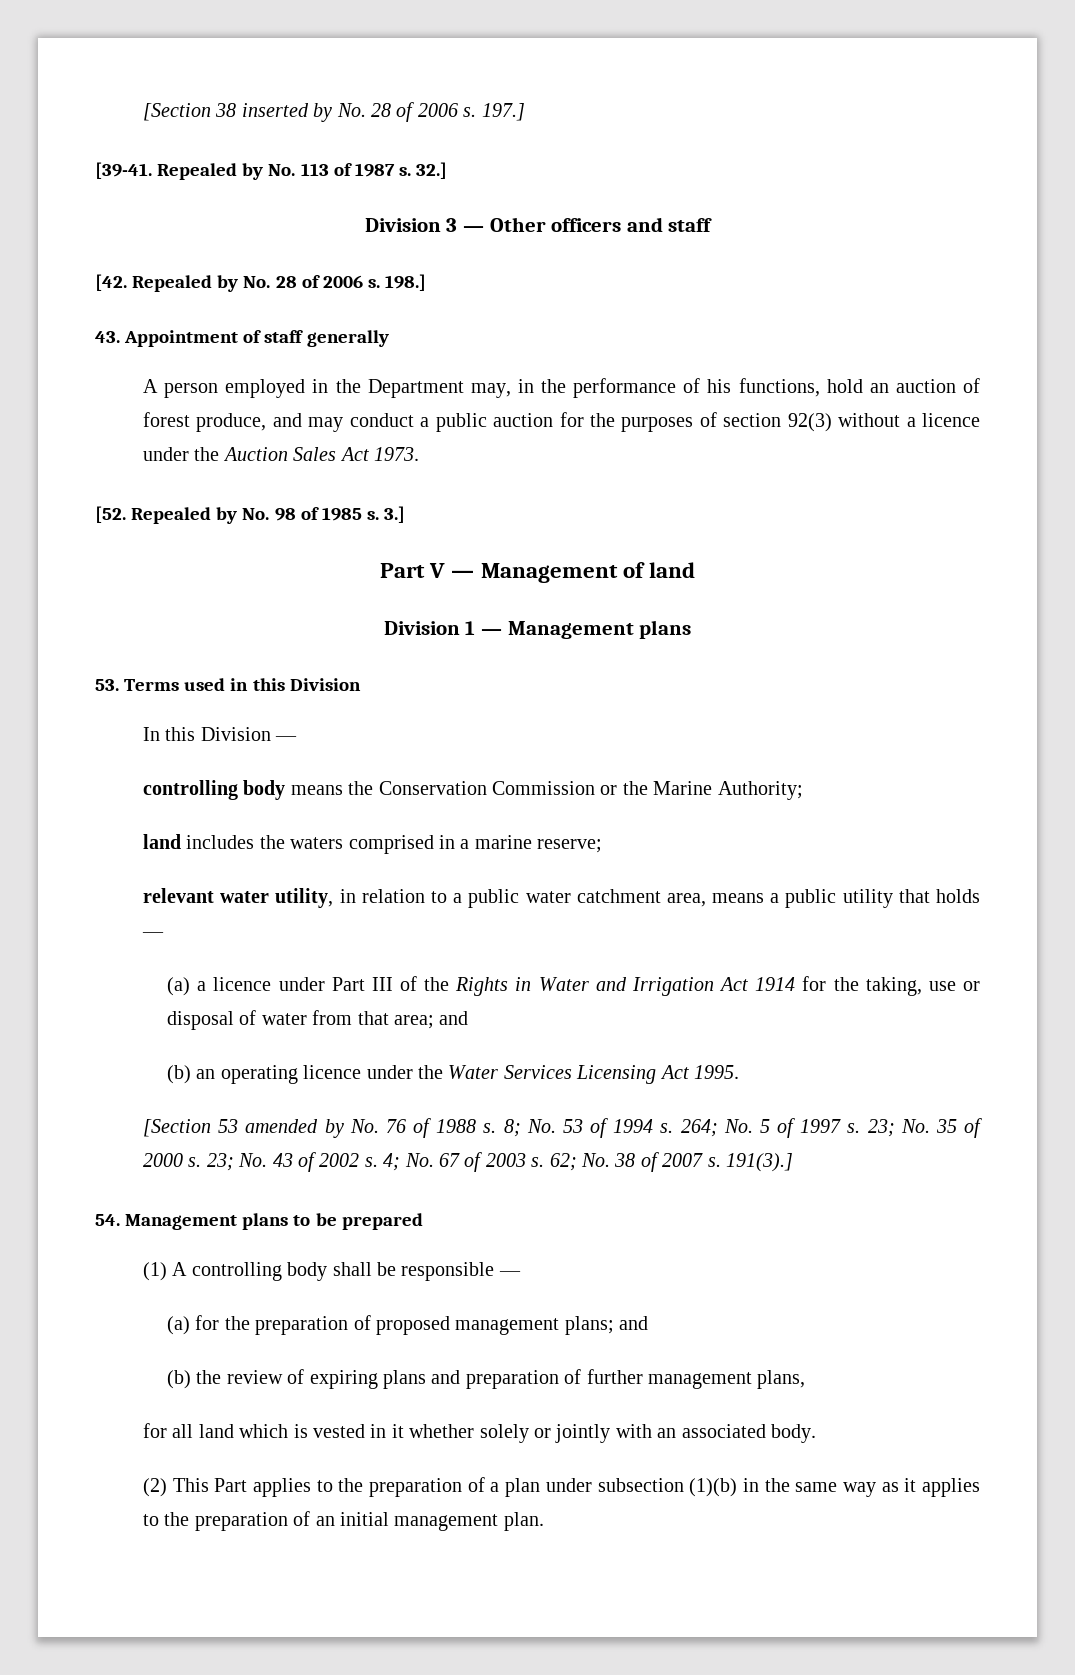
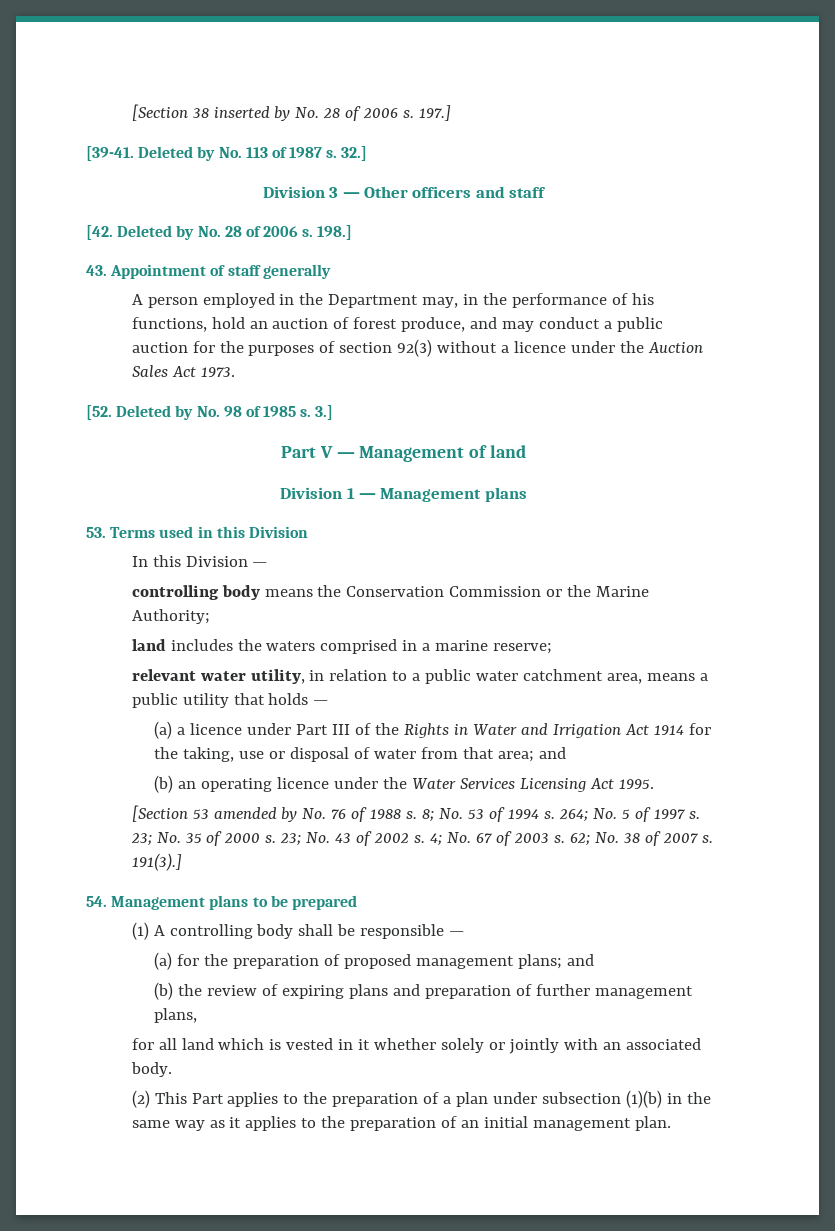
[157,163,238,180] Repealed -> [138,146,194,158] Deleted
[132,275,213,292] Repealed -> [117,225,173,237] Deleted
[131,507,212,524] Repealed -> [116,405,172,417] Deleted

